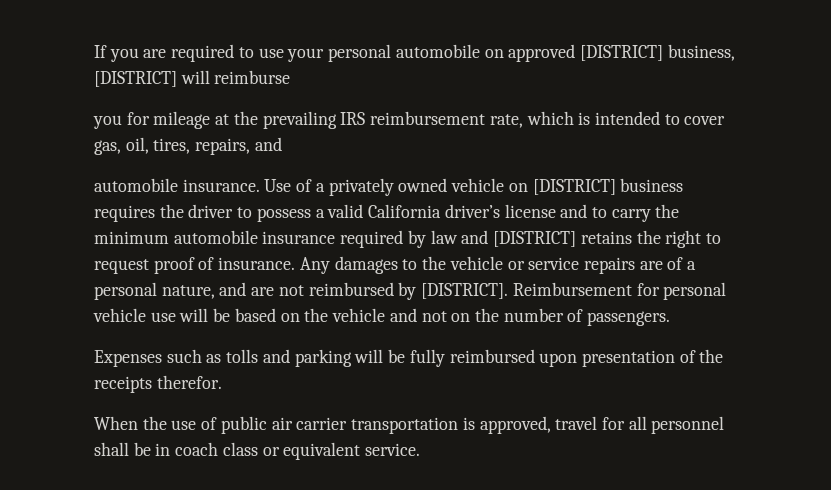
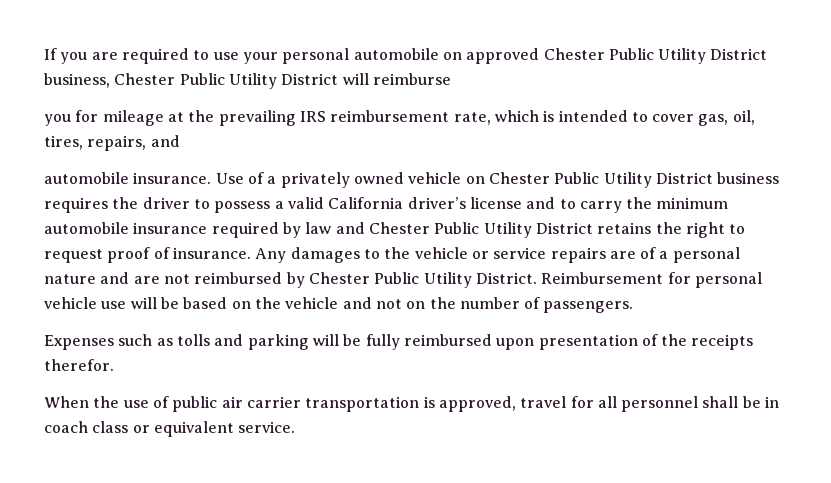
[579,44,735,61] [94,71,177,87] [DISTRICT] business, [DISTRICT] -> [543,48,768,64] [44,73,339,89] Chester Public Utility District business, Chester Public Utility District
[532,179,616,195] [DISTRICT] -> [488,172,713,188] Chester Public Utility District
[493,231,577,247] [DISTRICT] -> [368,222,593,238] Chester Public Utility District
[161,285,215,299] nature, -> [44,274,96,284] nature
[421,283,509,299] [DISTRICT]. -> [308,272,537,288] Chester Public Utility District.

